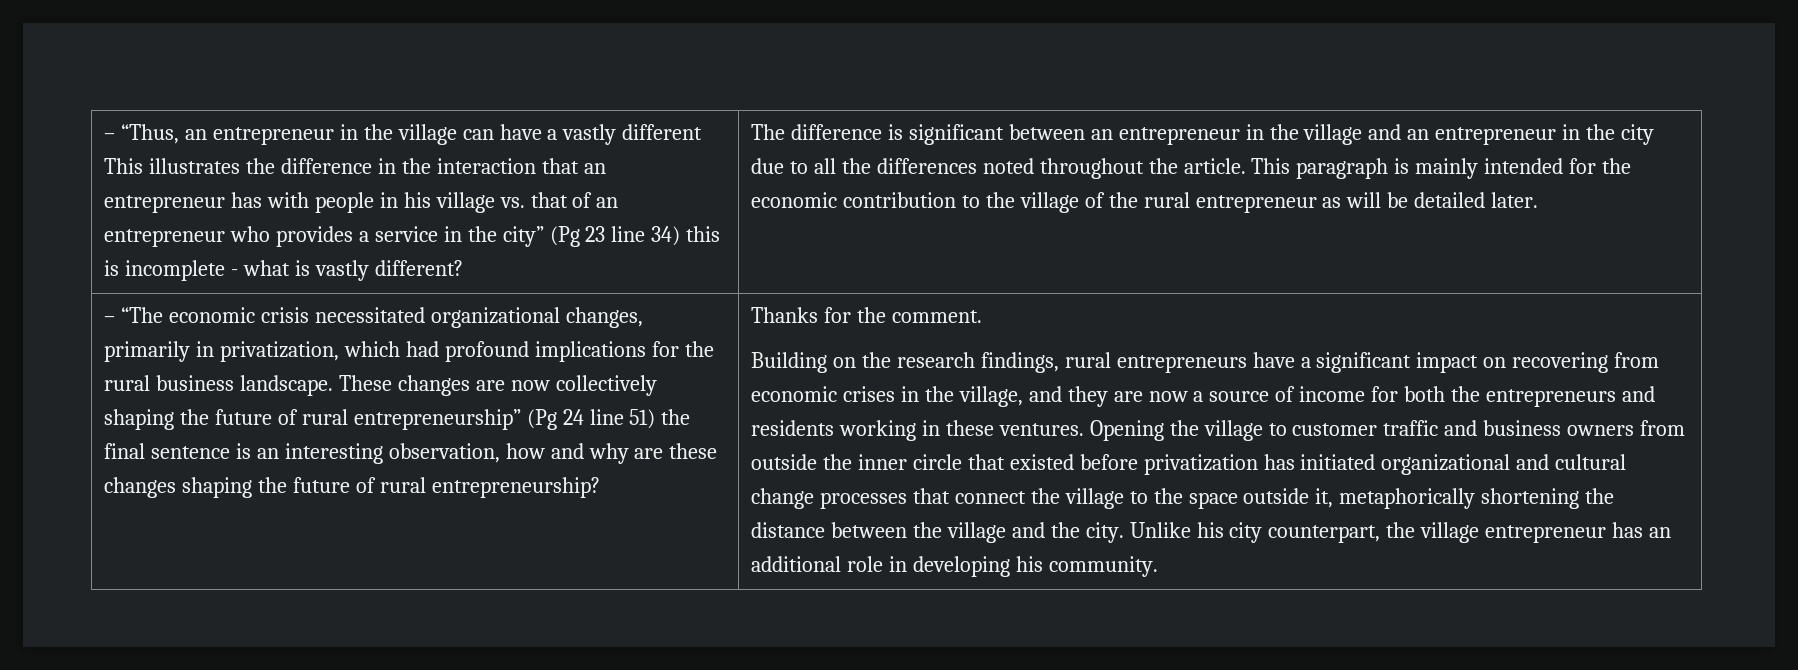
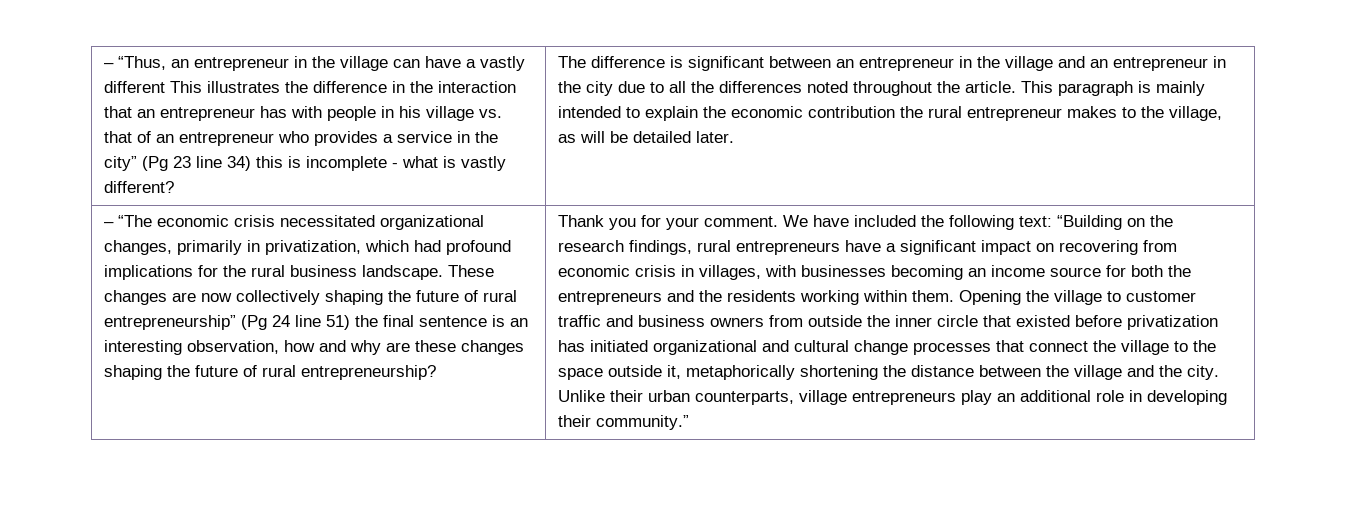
[1569,158,1597,174] for -> [625,106,698,121] to explain
[961,192,1317,213] to the village of the rural entrepreneur -> [899,106,1222,121] the rural entrepreneur makes to the village,
[751,307,982,323] [751,352,828,373] Thanks for the comment. // Building -> [557,215,1122,230] Thank you for your comment. We have included the following text: “Building
[842,386,1366,407] crises in the village, and they are now a source of income -> [634,265,1101,280] crisis in villages, with businesses becoming an income source
(1655, 394) none -> [698,290,722,302] the
[921,420,1084,436] in these ventures. -> [862,290,954,302] within them.
[1196,522,1644,543] his city counterpart, the village entrepreneur has -> [609,390,992,405] their urban counterparts, village entrepreneurs play
[1015,556,1158,577] his community. -> [557,415,689,430] their community.”

